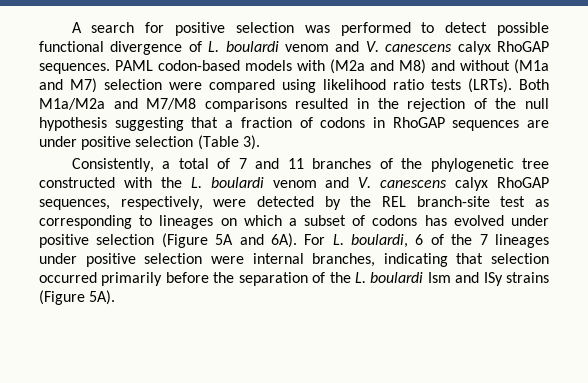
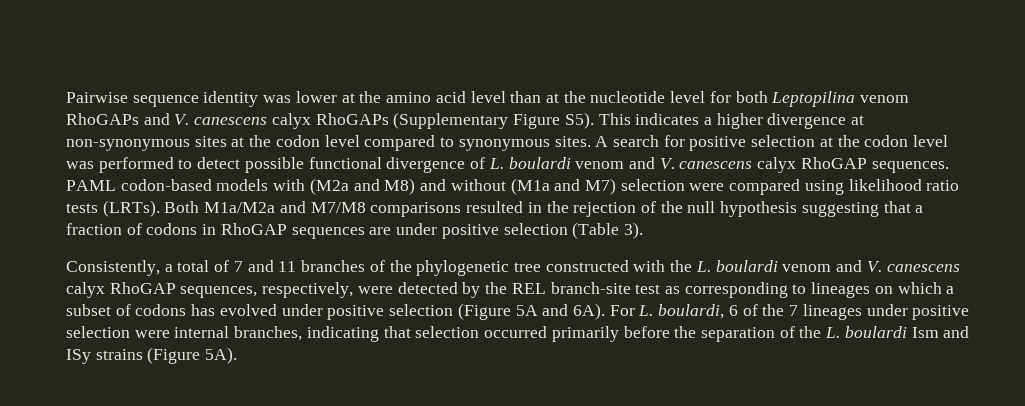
(71, 27) none -> [66,91,910,107] [66,112,865,129] [66,135,591,151] Pairwise sequence identity was lower at the amino acid level than at the nucleotide level for both Leptopilina venom RhoGAPs and V. canescens calyx RhoGAPs (Supplementary Figure S5). This indicates a higher divergence at non-synonymous sites at the codon level compared to synonymous sites.
(294, 27) none -> [819,135,949,147] at the codon level

